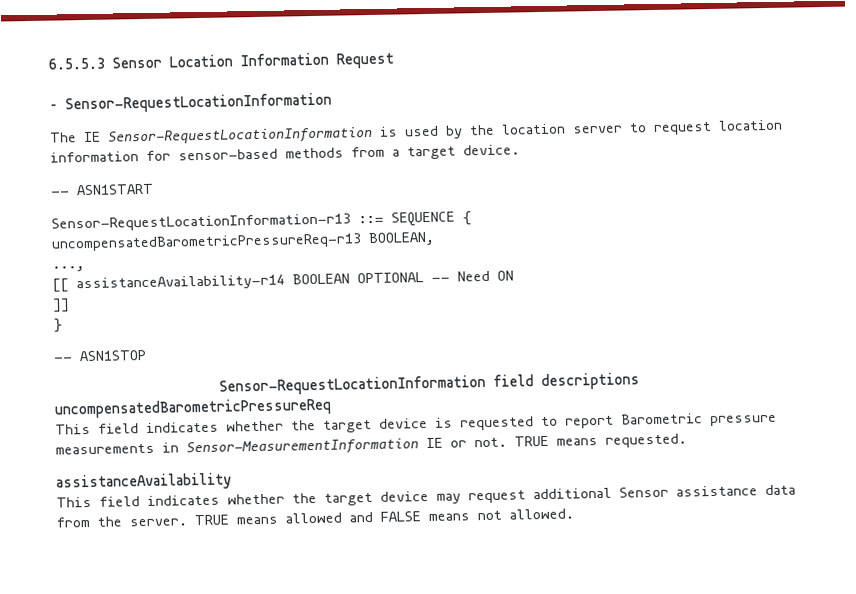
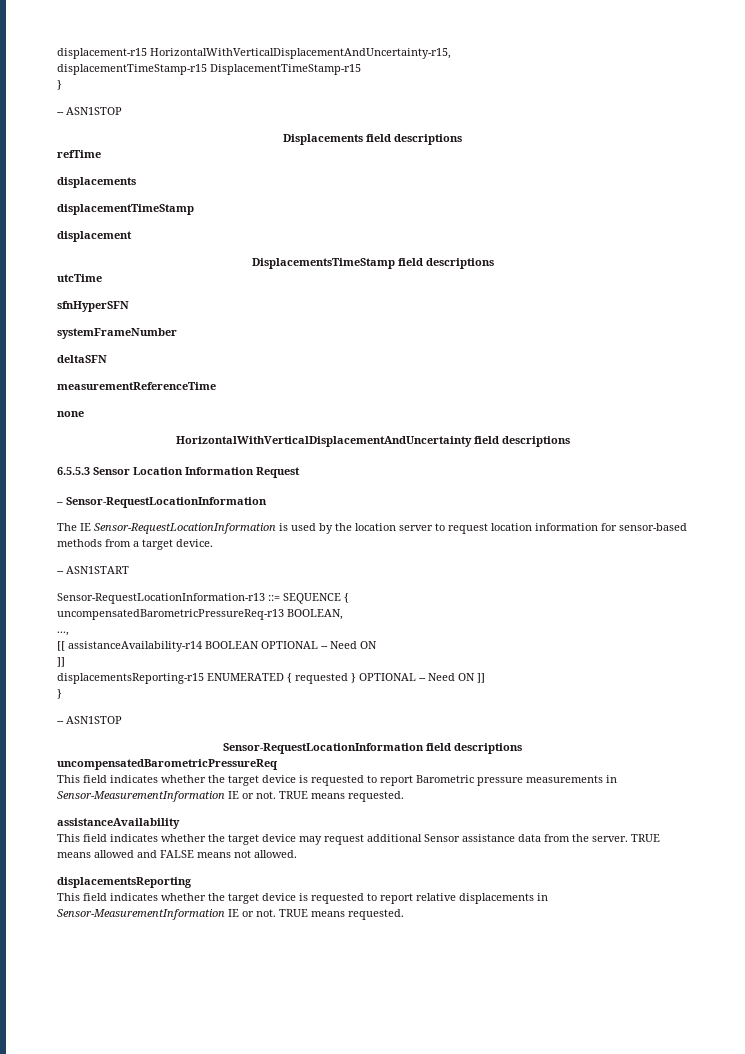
(48, 63) none -> [57,48,451,59] [57,64,361,75] [57,80,62,90] [57,107,122,115] [283,134,462,145] [57,150,101,158] [57,177,136,188] [57,204,194,215] [57,231,132,242] [251,258,494,269] [57,274,102,282] [57,301,129,312] [57,328,177,339] [57,355,107,363] [57,382,216,390] [57,411,84,417] [175,436,570,447] displacement-r15 HorizontalWithVerticalDisplacementAndUncertainty-r15, // displacementTimeStamp-r15 DisplacementTimeStamp-r15 // } // -- ASN1STOP // Displacements field descriptions // refTime // displacements // displacementTimeStamp // displacement // DisplacementsTimeStamp field descriptions // utcTime // sfnHyperSFN // systemFrameNumber // deltaSFN // measurementReferenceTime // none // HorizontalWithVerticalDisplacementAndUncertainty field descriptions //
(70, 305) none -> [57,673,485,684] // displacementsReporting-r15 ENUMERATED { requested } OPTIONAL -- Need ON ]]
(574, 514) none -> [57,877,192,888] [57,893,548,904] [57,909,404,920] // displacementsReporting // This field indicates whether the target device is requested to report relative displacements in Sensor-MeasurementInformation IE or not. TRUE means requested.

